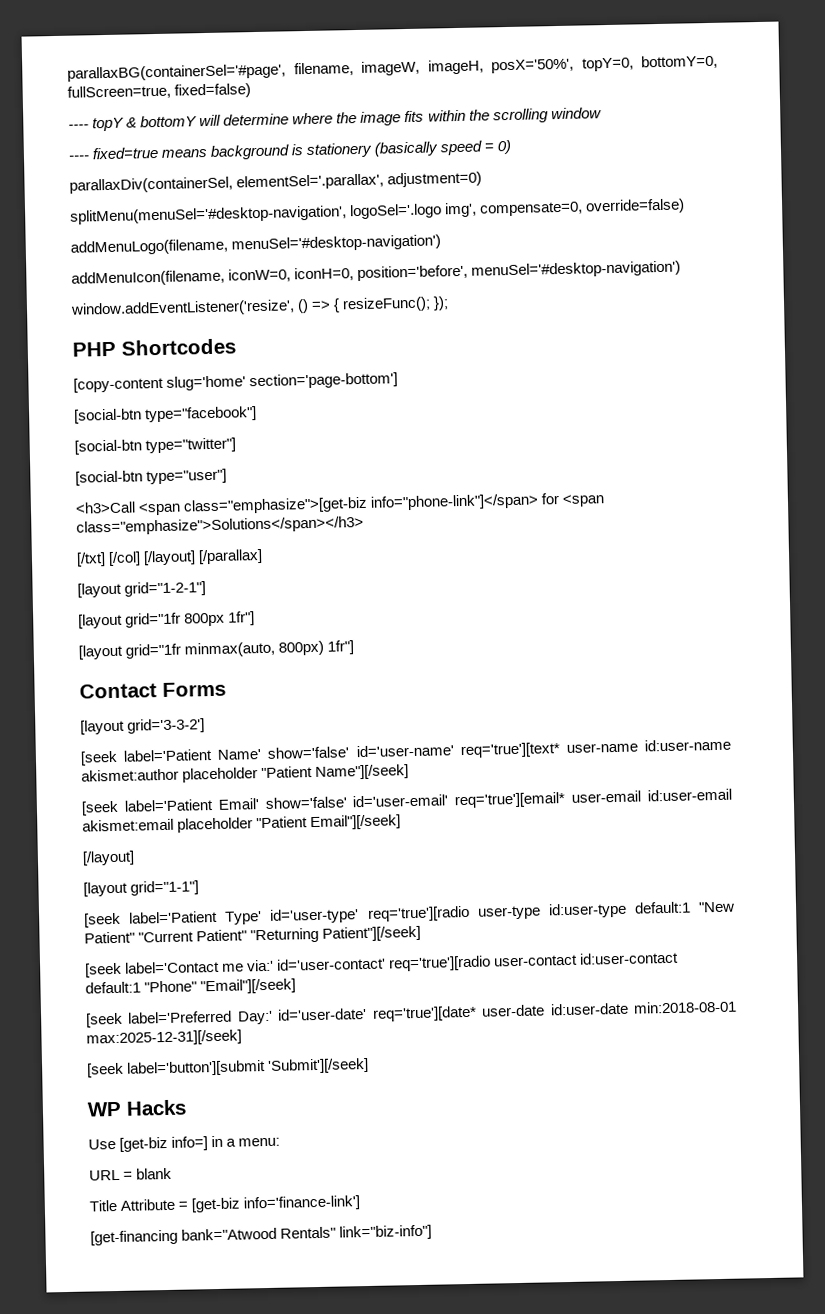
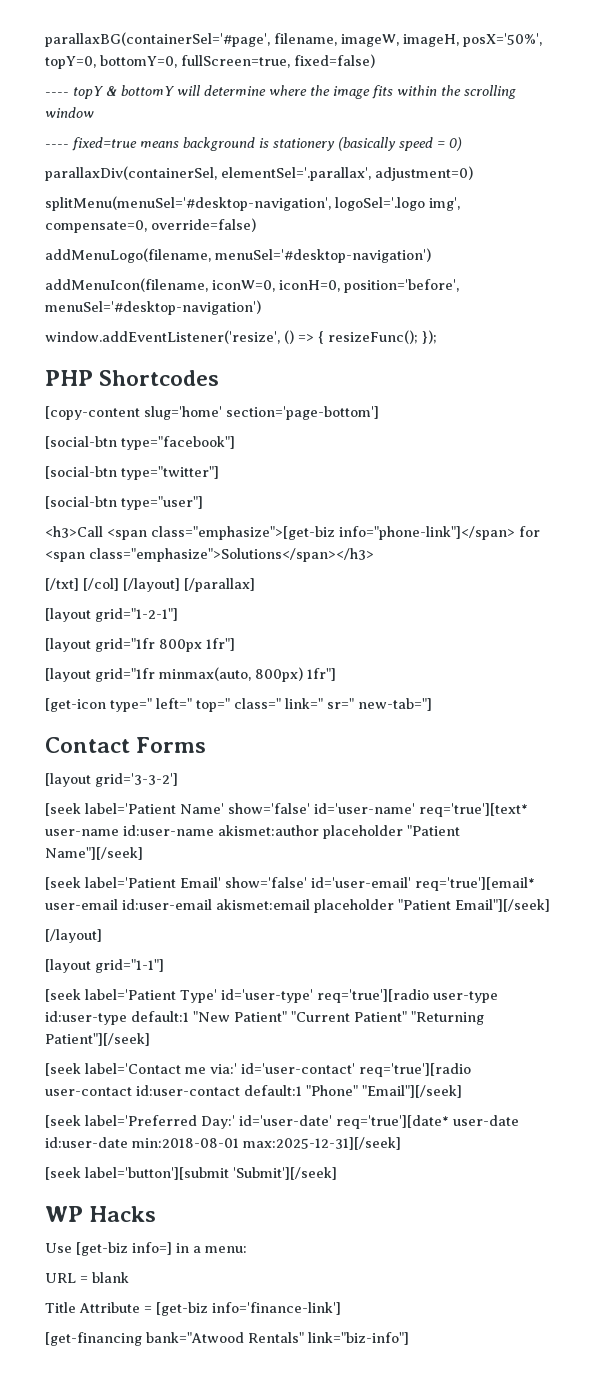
(355, 647) none -> [45,698,432,712] // [get-icon type=" left=" top=" class=" link=" sr=" new-tab="]

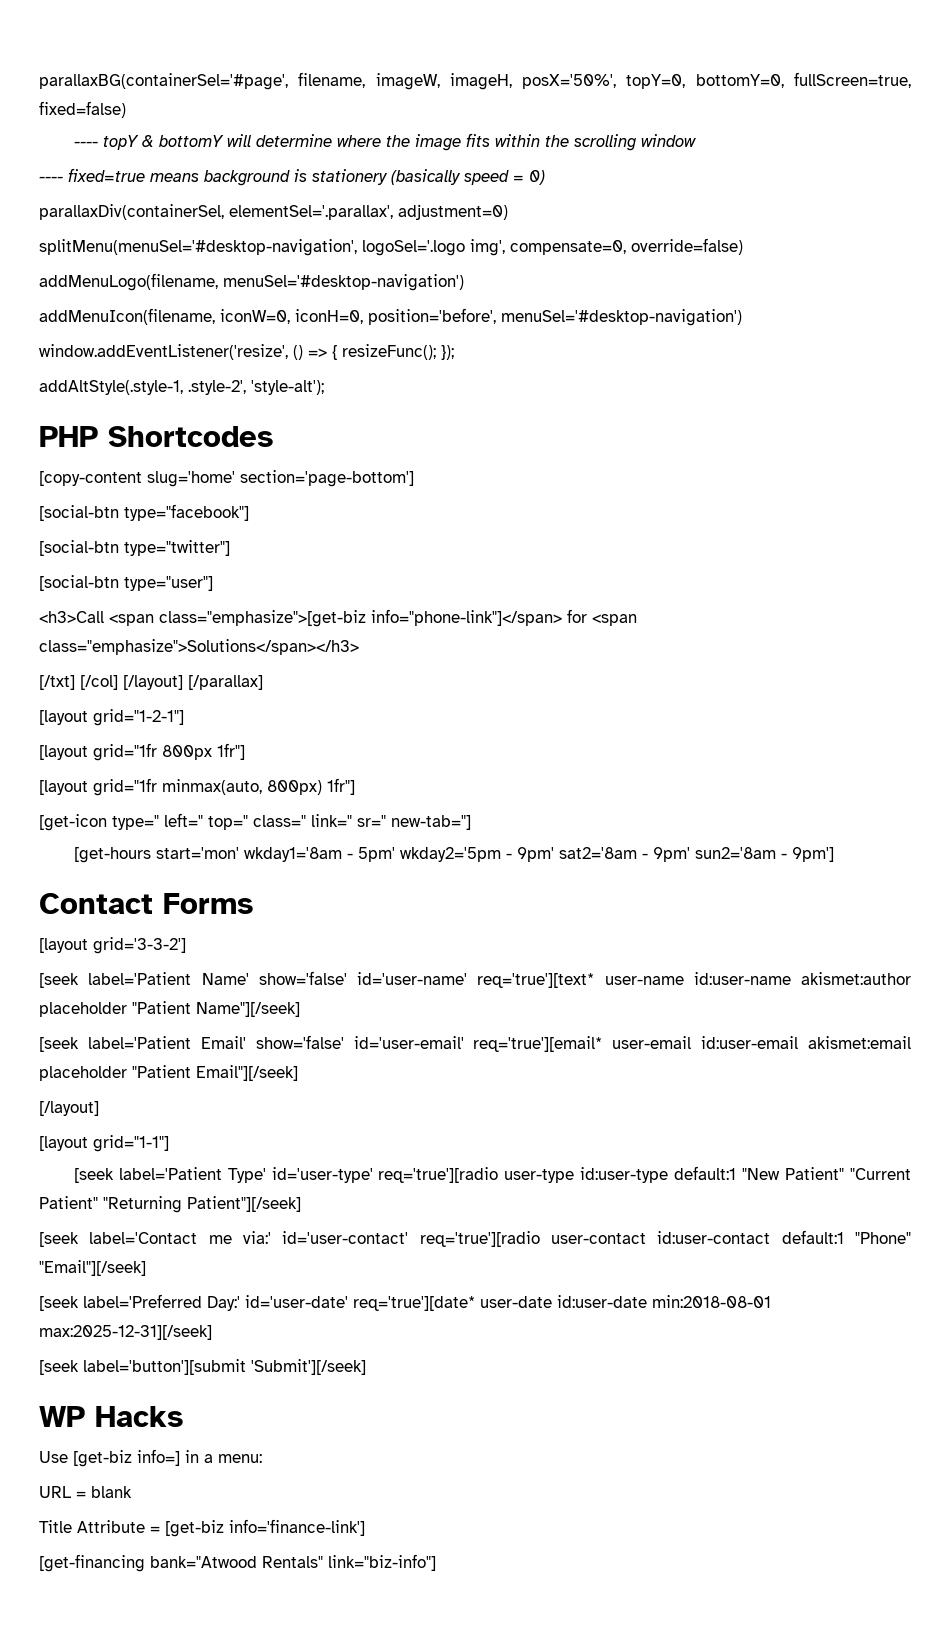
(437, 337) none -> [39,380,324,395] // addAltStyle(.style-1, .style-2', 'style-alt');
(432, 704) none -> [73,847,834,863] // [get-hours start='mon' wkday1='8am - 5pm' wkday2='5pm - 9pm' sat2='8am - 9pm' sun2='8am - 9pm']

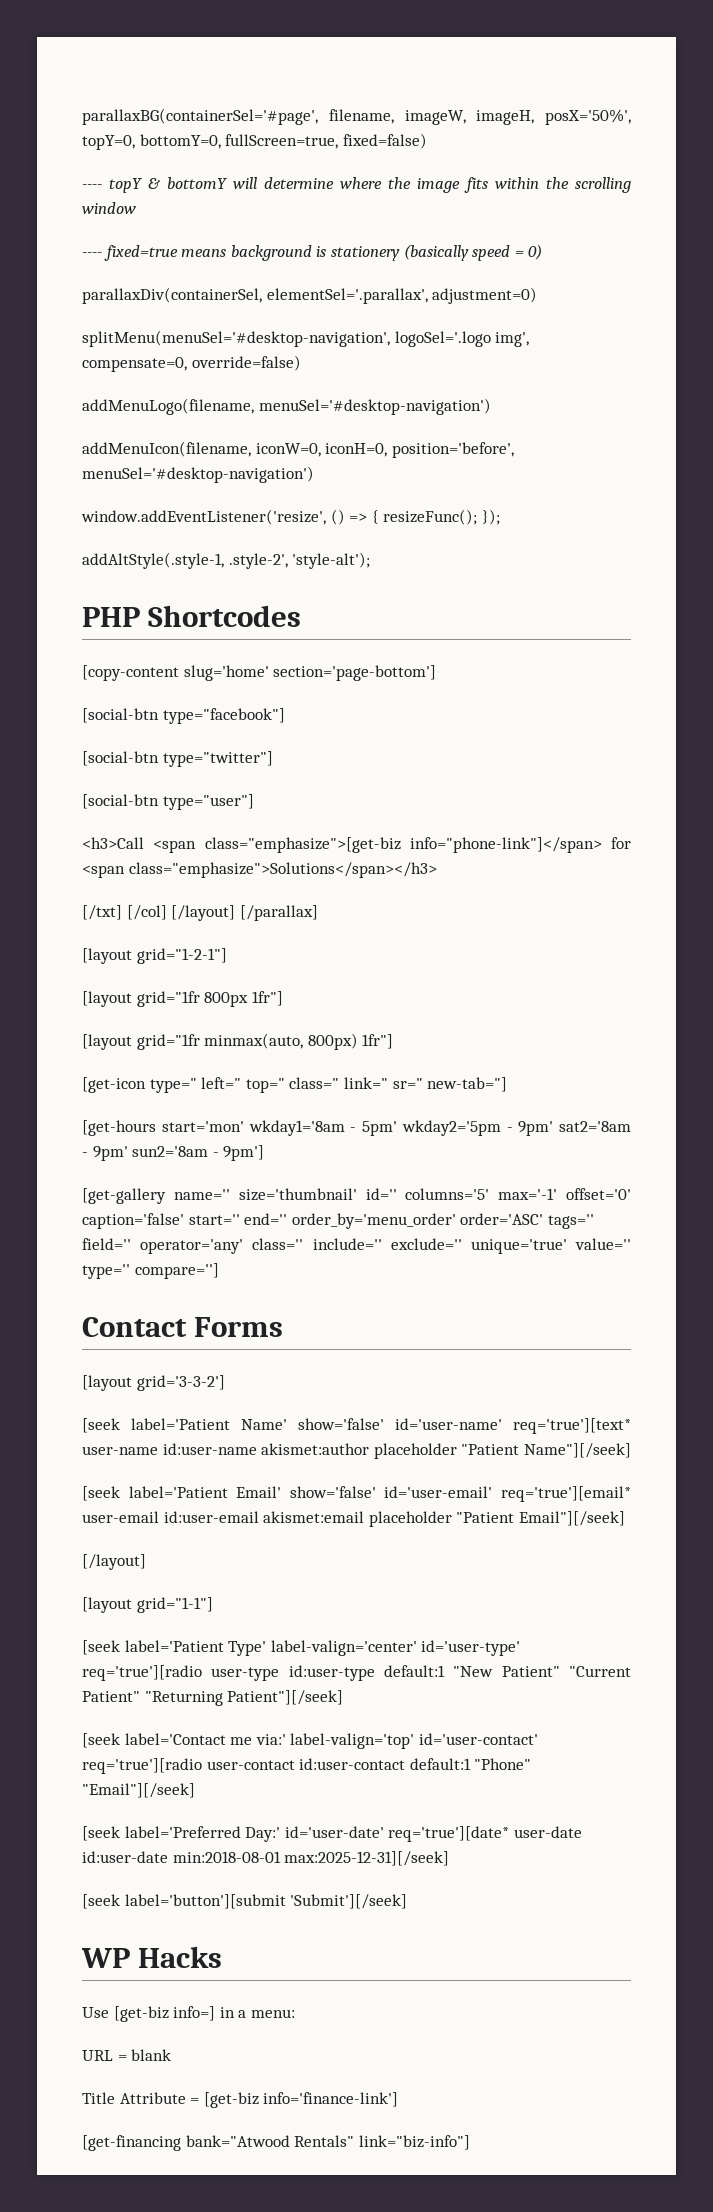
(834, 854) none -> [82,1188,631,1204] [82,1213,594,1229] [82,1238,632,1254] [82,1263,219,1279] // [get-gallery name='' size='thumbnail' id='' columns='5' max='-1' offset='0' caption='false' start='' end='' order_by='menu_order' order='ASC' tags='' field='' operator='any' class='' include='' exclude='' unique='true' value='' type='' compare='']
(266, 1175) none -> [270,1640,417,1656] label-valign='center'
(271, 1237) none -> [290,1733,415,1749] label-valign='top'

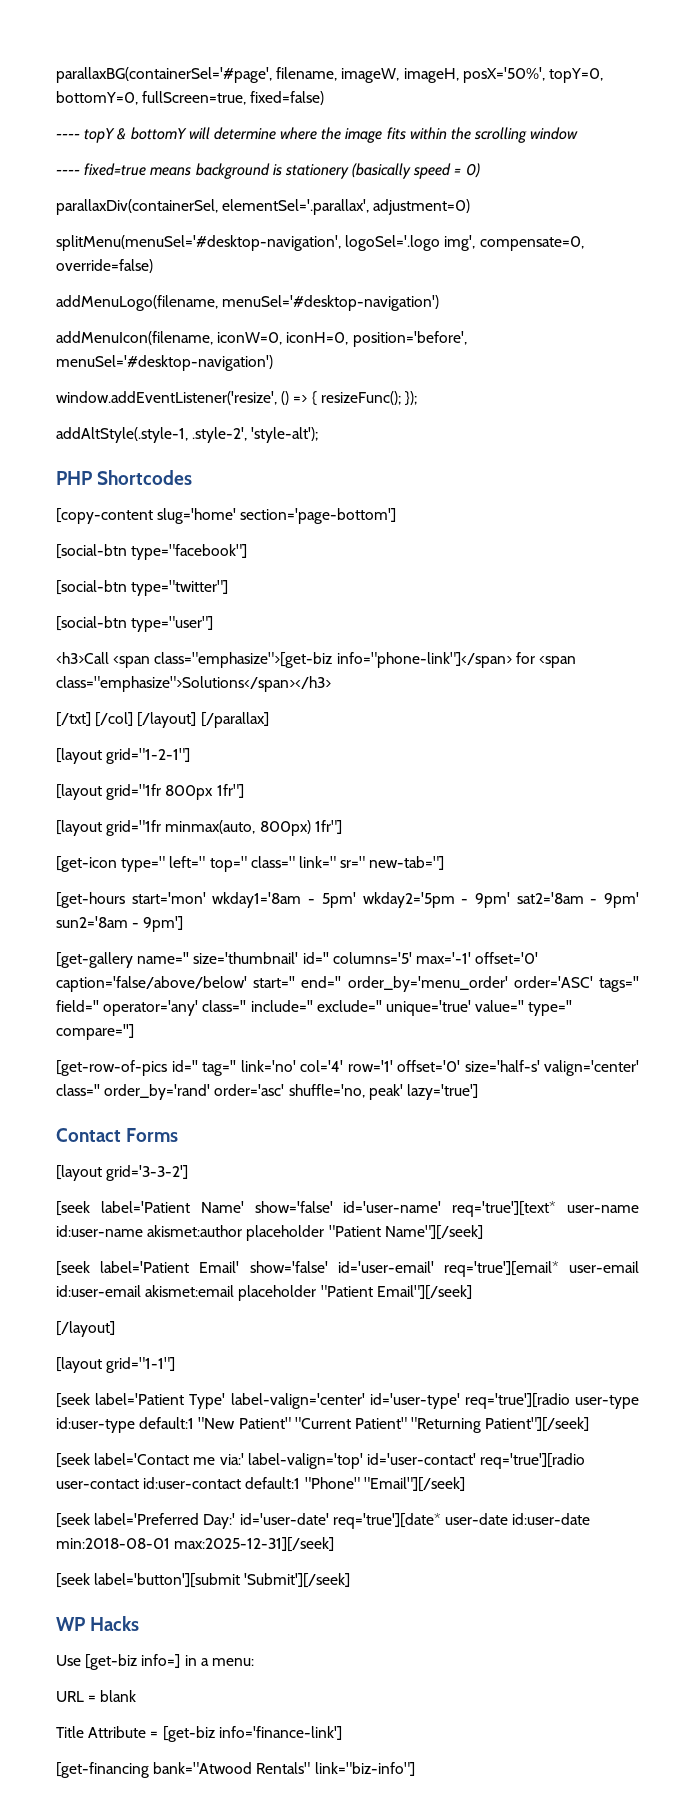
[82,1213,184,1229] caption='false' -> [56,976,247,992] caption='false/above/below'
(219, 1271) none -> [56,1060,639,1076] [56,1084,478,1100] // [get-row-of-pics id='' tag='' link='no' col='4' row='1' offset='0' size='half-s' valign='center' class='' order_by='rand' order='asc' shuffle='no, peak' lazy='true']

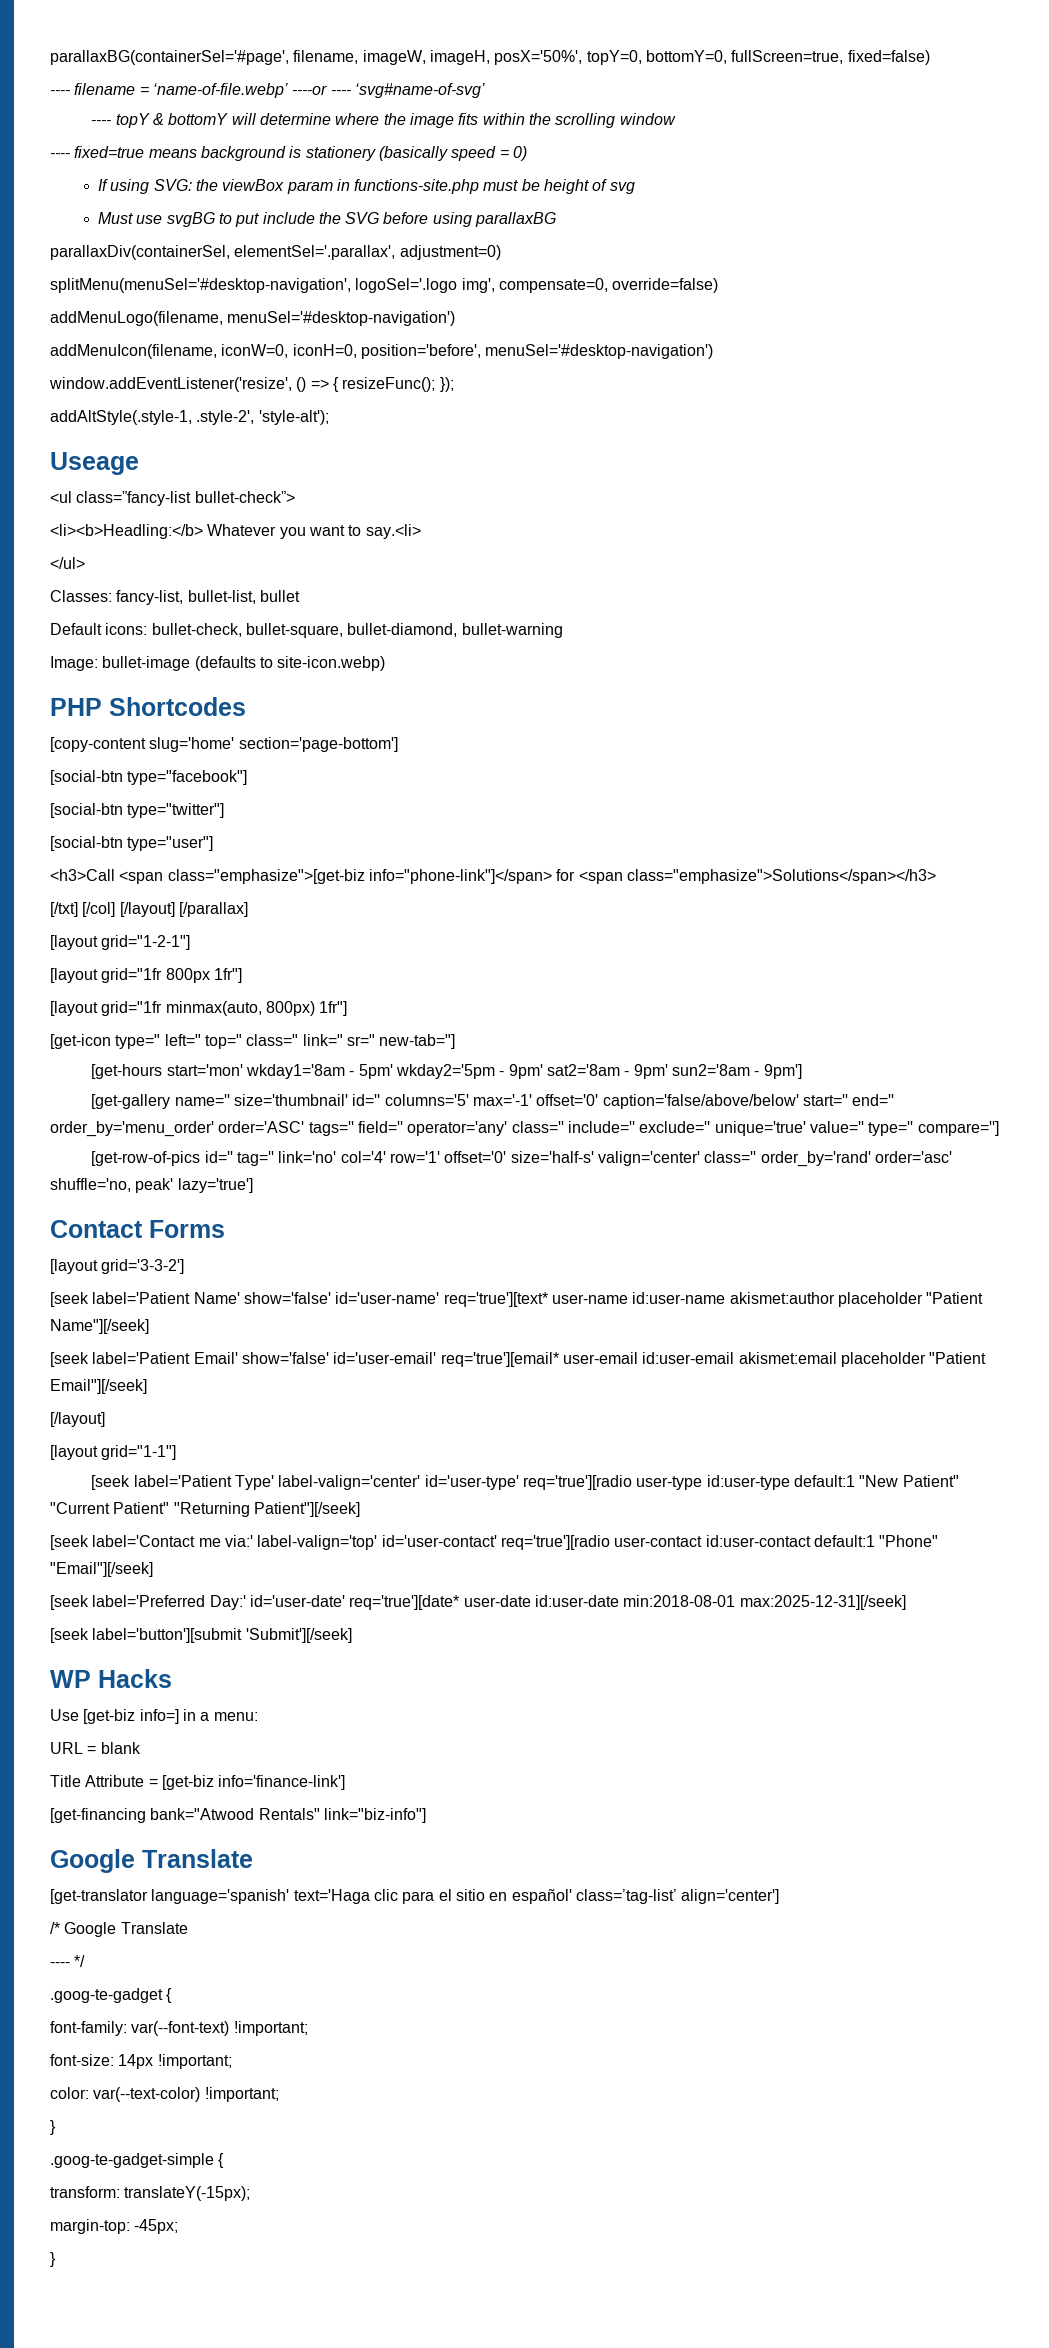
(325, 98) none -> [50,83,485,98] // ---- filename = ‘name-of-file.webp’ ----or ---- ‘svg#name-of-svg’
(480, 170) none -> [97,179,635,194] [97,212,557,227] // If using SVG: the viewBox param in functions-site.php must be height of svg // Must use svgBG to put include the SVG before using parallaxBG
(319, 435) none -> [50,452,139,475] [50,491,295,506] [50,524,421,539] [50,557,85,569] [50,590,300,605] [50,623,563,638] [50,656,386,671] // Useage // <ul class=”fancy-list bullet-check”> // <li><b>Headling:</b> Whatever you want to say.<li> // </ul> // Classes: fancy-list, bullet-list, bullet // Default icons: bullet-check, bullet-square, bullet-diamond, bullet-warning // Image: bullet-image (defaults to site-icon.webp)
(415, 1769) none -> [50,1849,253,1873] [50,1889,780,1904] [50,1922,188,1937] [50,1955,86,1967] [50,1988,173,2003] [50,2021,308,2036] [50,2054,232,2069] [50,2087,279,2102] [50,2120,56,2135] [50,2153,225,2168] [50,2186,251,2201] [50,2219,179,2234] [50,2252,56,2267] // Google Translate // [get-translator language='spanish' text='Haga clic para el sitio en español' class=’tag-list’ align='center'] // /* Google Translate // ---- */ // .goog-te-gadget { // font-family: var(--font-text) !important; // font-size: 14px !important; // color: var(--text-color) !important; // } // .goog-te-gadget-simple { // transform: translateY(-15px); // margin-top: -45px; // }

